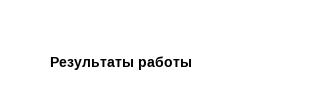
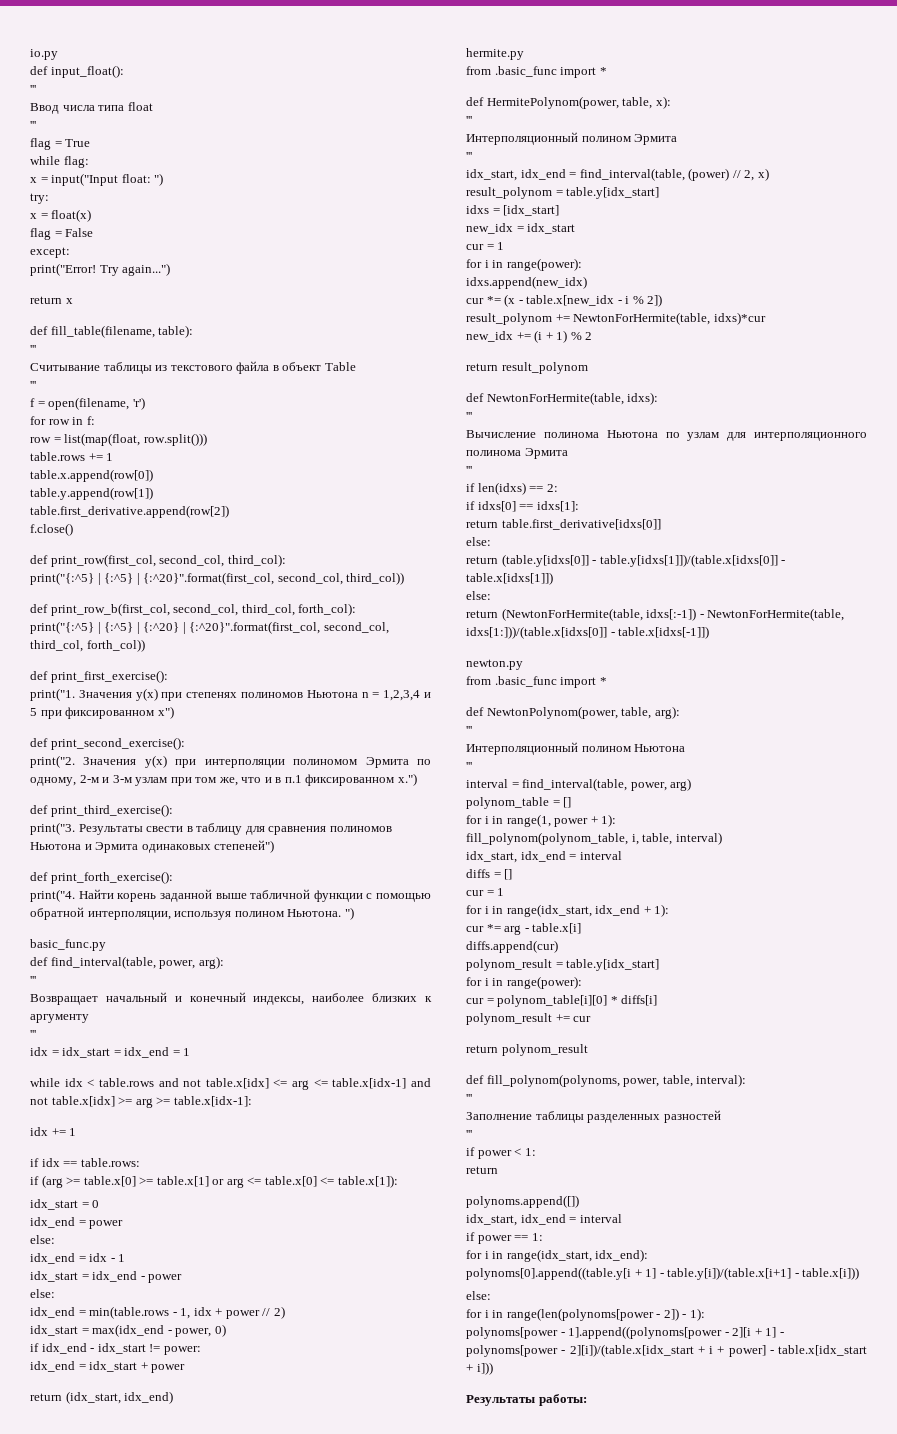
[50,56,192,70] Результаты работы -> [30,49,58,60] [30,65,124,78] [30,85,36,93] [30,102,153,114] [30,121,36,129] [30,138,91,150] [30,156,89,168] [30,173,164,186] [30,193,49,204] [30,209,92,222] [30,228,94,240] [30,247,70,258] [30,263,171,276] [30,296,73,304] [30,325,194,338] [30,345,36,353] [30,361,356,374] [30,381,36,389] [30,397,145,410] [30,416,95,425] [30,433,207,446] [30,452,114,461] [30,469,153,482] [30,487,153,500] [30,505,229,518] [30,523,73,536] [30,554,286,567] [30,572,405,585] [30,603,357,616] [30,621,389,634] [30,639,145,652] [30,670,168,683] [30,688,432,701] [30,706,174,719] [30,737,185,750] [30,755,432,768] [30,773,417,786] [30,804,173,817] [30,822,392,835] [30,840,275,853] [30,871,173,884] [30,889,431,902] [30,907,354,920] [30,939,106,951] [30,956,224,969] [30,976,36,984] [30,992,432,1005] [30,1014,89,1023] [30,1030,36,1038] [30,1047,191,1058] [30,1078,431,1090] [30,1096,252,1108] [30,1127,77,1136] [30,1158,140,1167] [30,1175,398,1188] [30,1199,100,1210] [30,1217,124,1229] [30,1235,55,1244] [30,1253,126,1264] [30,1271,183,1283] [30,1289,55,1298] [30,1306,285,1319] [30,1324,226,1337] [30,1343,201,1355] [30,1361,186,1373] [30,1391,174,1404] [466,48,524,60] [466,66,607,78] [466,96,671,109] [466,116,472,124] [466,132,678,145] [466,152,472,160] [466,168,769,181] [466,187,660,199] [466,205,560,216] [466,223,576,234] [466,242,505,250] [466,258,582,271] [466,276,587,289] [466,294,663,307] [466,312,766,325] [466,330,593,343] [466,362,588,374] [466,392,659,405] [466,412,472,420] [466,430,867,441] [466,448,568,459] [466,466,472,474] [466,482,558,495] [466,501,579,512] [466,519,661,530] [466,537,491,546] [466,554,786,567] [466,572,553,585] [466,591,491,600] [466,608,845,621] [466,626,710,639] [466,659,523,670] [466,676,607,688] [466,706,680,719] [466,726,472,734] [466,742,686,755] [466,762,472,770] [466,778,692,791] [466,797,572,809] [466,814,617,827] [466,832,722,845] [466,851,622,863] [466,869,513,880] [466,888,505,896] [466,904,670,917] [466,923,582,935] [466,940,558,953] [466,959,660,971] [466,976,582,989] [466,995,658,1007] [466,1013,592,1025] [466,1044,588,1056] [466,1074,747,1087] [466,1094,472,1102] [466,1110,721,1123] [466,1130,472,1138] [466,1147,536,1159] [466,1166,498,1174] [466,1195,579,1208] [466,1214,622,1226] [466,1232,543,1244] [466,1249,649,1262] [466,1267,860,1280] [466,1291,491,1300] [466,1308,705,1321] [466,1326,784,1339] [466,1344,867,1357] [466,1362,493,1375] [466,1394,587,1406] io.py // def input_float(): // ''' // Ввод числа типа float // ''' // flag = True // while flag: // x = input("Input float: ") // try: // x = float(x) // flag = False // except: // print("Error! Try again...") // return x // def fill_table(filename, table): // ''' // Считывание таблицы из текстового файла в объект Table // ''' // f = open(filename, 'r') // for row in f: // row = list(map(float, row.split())) // table.rows += 1 // table.x.append(row[0]) // table.y.append(row[1]) // table.first_derivative.append(row[2]) // f.close() // def print_row(first_col, second_col, third_col): // print("{:^5} | {:^5} | {:^20}".format(first_col, second_col, third_col)) // def print_row_b(first_col, second_col, third_col, forth_col): // print("{:^5} | {:^5} | {:^20} | {:^20}".format(first_col, second_col, third_col, forth_col)) // def print_first_exercise(): // print("1. Значения y(x) при степенях полиномов Ньютона n = 1,2,3,4 и 5 при фиксированном x") // def print_second_exercise(): // print("2. Значения y(x) при интерполяции полиномом Эрмита по одному, 2-м и 3-м узлам при том же, что и в п.1 фиксированном x.") // def print_third_exercise(): // print("3. Результаты свести в таблицу для сравнения полиномов Ньютона и Эрмита одинаковых степеней") // def print_forth_exercise(): // print("4. Найти корень заданной выше табличной функции с помощью обратной интерполяции, используя полином Ньютона. ") // basic_func.py // def find_interval(table, power, arg): // ''' // Возвращает начальный и конечный индексы, наиболее близких к аргументу // ''' // idx = idx_start = idx_end = 1 // while idx < table.rows and not table.x[idx] <= arg <= table.x[idx-1] and not table.x[idx] >= arg >= table.x[idx-1]: // idx += 1 // if idx == table.rows: // if (arg >= table.x[0] >= table.x[1] or arg <= table.x[0] <= table.x[1]): // idx_start = 0 // idx_end = power // else: // idx_end = idx - 1 // idx_start = idx_end - power // else: // idx_end = min(table.rows - 1, idx + power // 2) // idx_start = max(idx_end - power, 0) // if idx_end - idx_start != power: // idx_end = idx_start + power // return (idx_start, idx_end) // hermite.py // from .basic_func import * // def HermitePolynom(power, table, x): // ''' // Интерполяционный полином Эрмита // ''' // idx_start, idx_end = find_interval(table, (power) // 2, x) // result_polynom = table.y[idx_start] // idxs = [idx_start] // new_idx = idx_start // cur = 1 // for i in range(power): // idxs.append(new_idx) // cur *= (x - table.x[new_idx - i % 2]) // result_polynom += NewtonForHermite(table, idxs)*cur // new_idx += (i + 1) % 2 // return result_polynom // def NewtonForHermite(table, idxs): // ''' // Вычисление полинома Ньютона по узлам для интерполяционного полинома Эрмита // ''' // if len(idxs) == 2: // if idxs[0] == idxs[1]: // return table.first_derivative[idxs[0]] // else: // return (table.y[idxs[0]] - table.y[idxs[1]])/(table.x[idxs[0]] - table.x[idxs[1]]) // else: // return (NewtonForHermite(table, idxs[:-1]) - NewtonForHermite(table, idxs[1:]))/(table.x[idxs[0]] - table.x[idxs[-1]]) // newton.py // from .basic_func import * // def NewtonPolynom(power, table, arg): // ''' // Интерполяционный полином Ньютона // ''' // interval = find_interval(table, power, arg) // polynom_table = [] // for i in range(1, power + 1): // fill_polynom(polynom_table, i, table, interval) // idx_start, idx_end = interval // diffs = [] // cur = 1 // for i in range(idx_start, idx_end + 1): // cur *= arg - table.x[i] // diffs.append(cur) // polynom_result = table.y[idx_start] // for i in range(power): // cur = polynom_table[i][0] * diffs[i] // polynom_result += cur // return polynom_result // def fill_polynom(polynoms, power, table, interval): // ''' // Заполнение таблицы разделенных разностей // ''' // if power < 1: // return // polynoms.append([]) // idx_start, idx_end = interval // if power == 1: // for i in range(idx_start, idx_end): // polynoms[0].append((table.y[i + 1] - table.y[i])/(table.x[i+1] - table.x[i])) // else: // for i in range(len(polynoms[power - 2]) - 1): // polynoms[power - 1].append((polynoms[power - 2][i + 1] - polynoms[power - 2][i])/(table.x[idx_start + i + power] - table.x[idx_start + i])) // Результаты работы:

